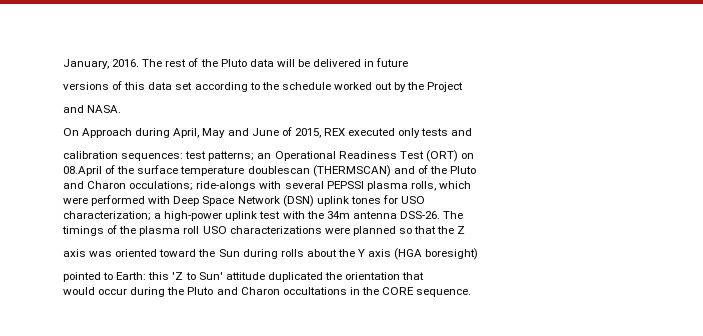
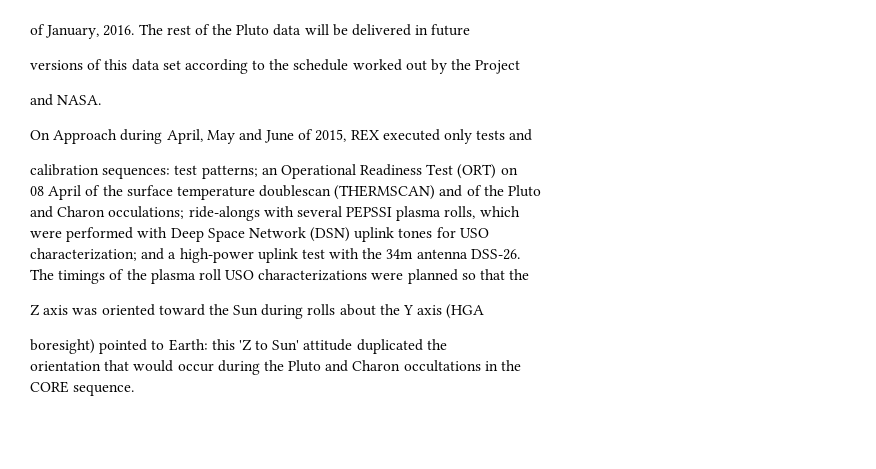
(63, 64) none -> [30,24,45,35] of
[63,166,102,176] 08.April -> [30,185,82,200] 08 April
(151, 216) none -> [141,248,165,260] and
[443,211,464,219] The // -> [30,269,54,280] // The
(455, 230) none -> (530, 274) //
(466, 230) // -> (39, 310) none
(423, 254) none -> (485, 311) //
(479, 254) // -> (95, 346) none
(342, 276) none -> (447, 344) //
(425, 276) // -> (130, 365) none
(379, 291) none -> (522, 365) //

